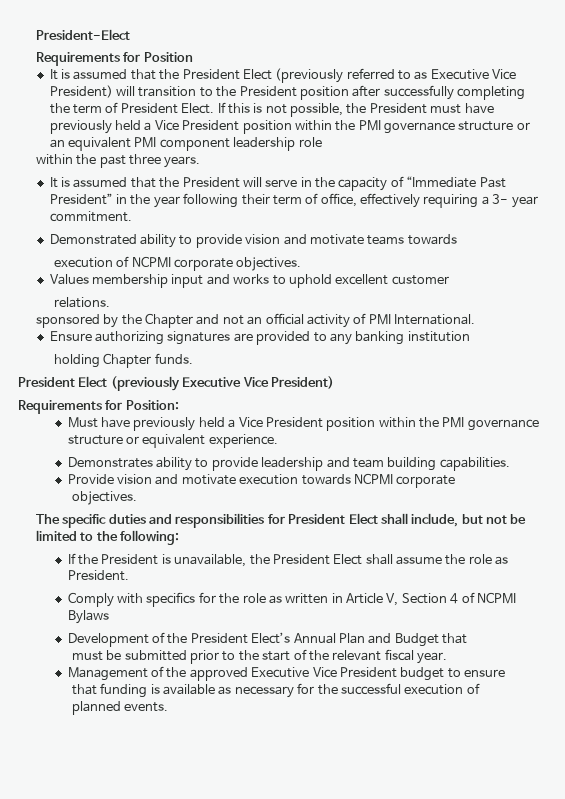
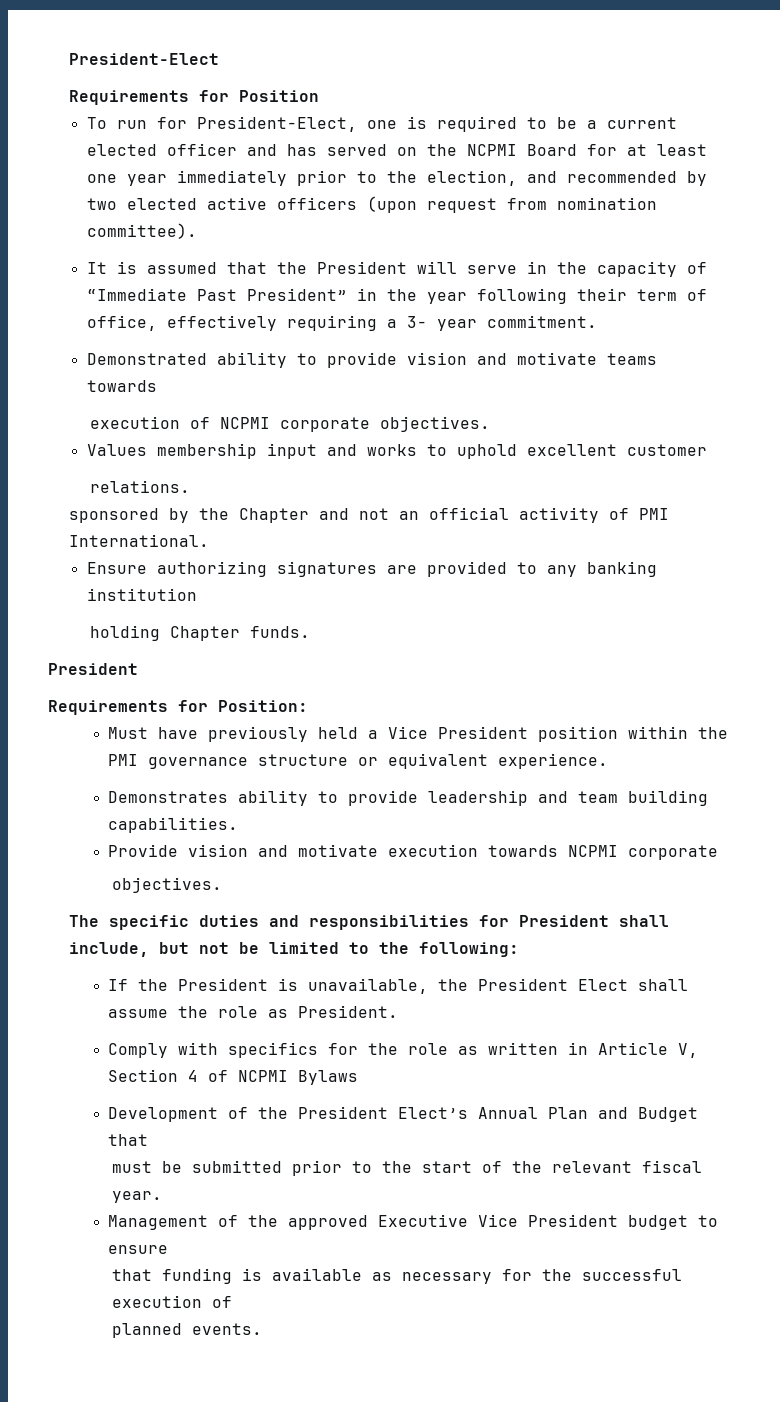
[49,68,517,83] [49,85,526,100] [49,102,494,117] [49,120,530,134] [49,137,322,151] [35,154,201,168] It is assumed that the President Elect (previously referred to as Executive Vice President) will transition to the President position after successfully completing the term of President Elect. If this is not possible, the President must have previously held a Vice President position within the PMI governance structure or an equivalent PMI component leadership role // within the past three years. -> [86,116,677,132] [86,143,707,156] [86,170,707,186] [86,196,657,213] [86,223,197,239] To run for President-Elect, one is required to be a current elected officer and has served on the NCPMI Board for at least one year immediately prior to the election, and recommended by two elected active officers (upon request from nomination committee).
[78,376,334,391] Elect (previously Executive Vice President) -> (138, 669) none
[348,513,378,524] Elect -> (610, 921) none

